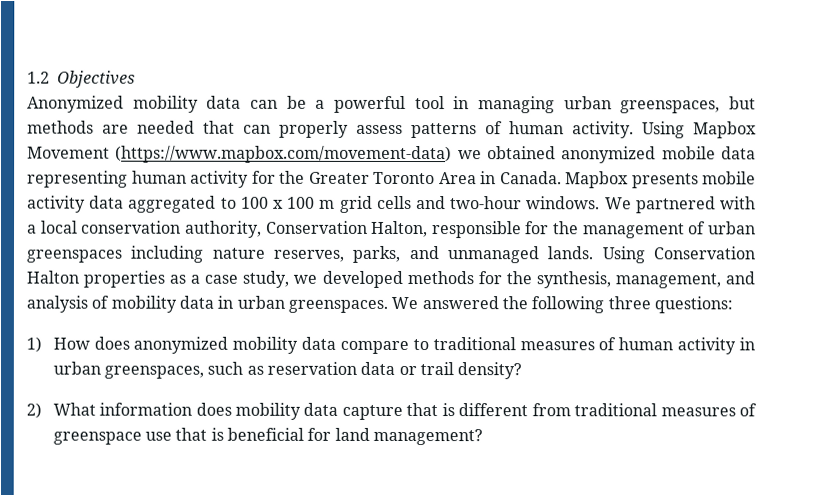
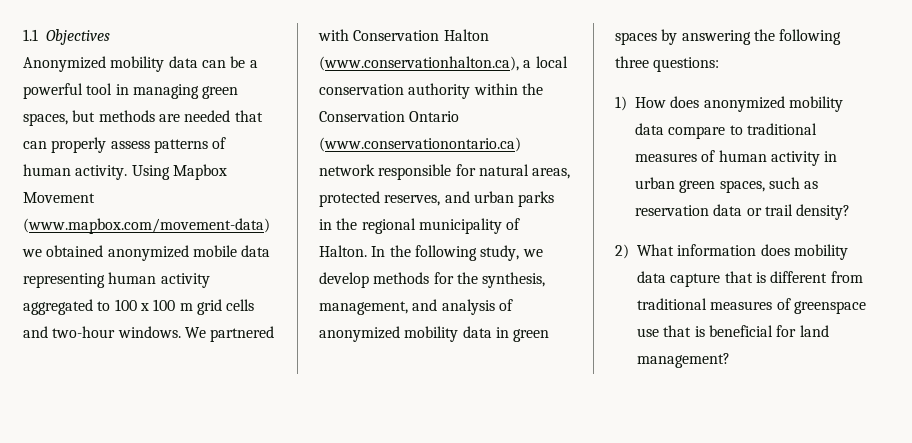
[27,71,50,84] 1.2 -> [23,29,38,41] 1.1
[563,96,721,114] urban greenspaces, -> [202,86,239,99] [23,113,68,126] green spaces,
[115,145,453,164] (https://www.mapbox.com/movement-data) -> [23,218,270,234] (www.mapbox.com/movement-data)
[251,170,756,189] [27,195,125,213] for the Greater Toronto Area in Canada. Mapbox presents mobile activity data -> (210, 280) none
[27,220,756,239] [26,245,756,264] [26,270,239,288] a local conservation authority, Conservation Halton, responsible for the management of urban greenspaces including nature reserves, parks, and unmanaged lands. Using Conservation Halton properties as a case -> [353,29,489,41] [319,56,568,71] [319,83,543,99] [319,111,460,122] [319,137,521,152] [319,164,571,180] [319,191,555,207] [319,218,521,234] [319,245,477,261] Conservation Halton (www.conservationhalton.ca), a local conservation authority within the Conservation Ontario (www.conservationontario.ca) network responsible for natural areas, protected reserves, and urban parks in the regional municipality of Halton. In the following
[321,270,403,288] developed -> [319,272,369,288] develop
(110, 302) none -> [319,326,400,342] anonymized
[236,295,499,313] urban greenspaces. We answered -> [513,329,550,342] [615,29,751,45] green spaces by answering
[103,365,204,379] greenspaces, -> [679,180,765,193] green spaces,

